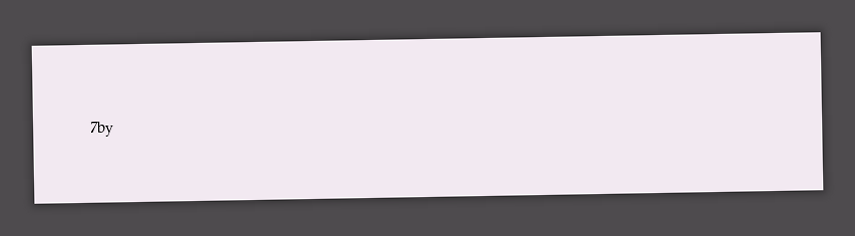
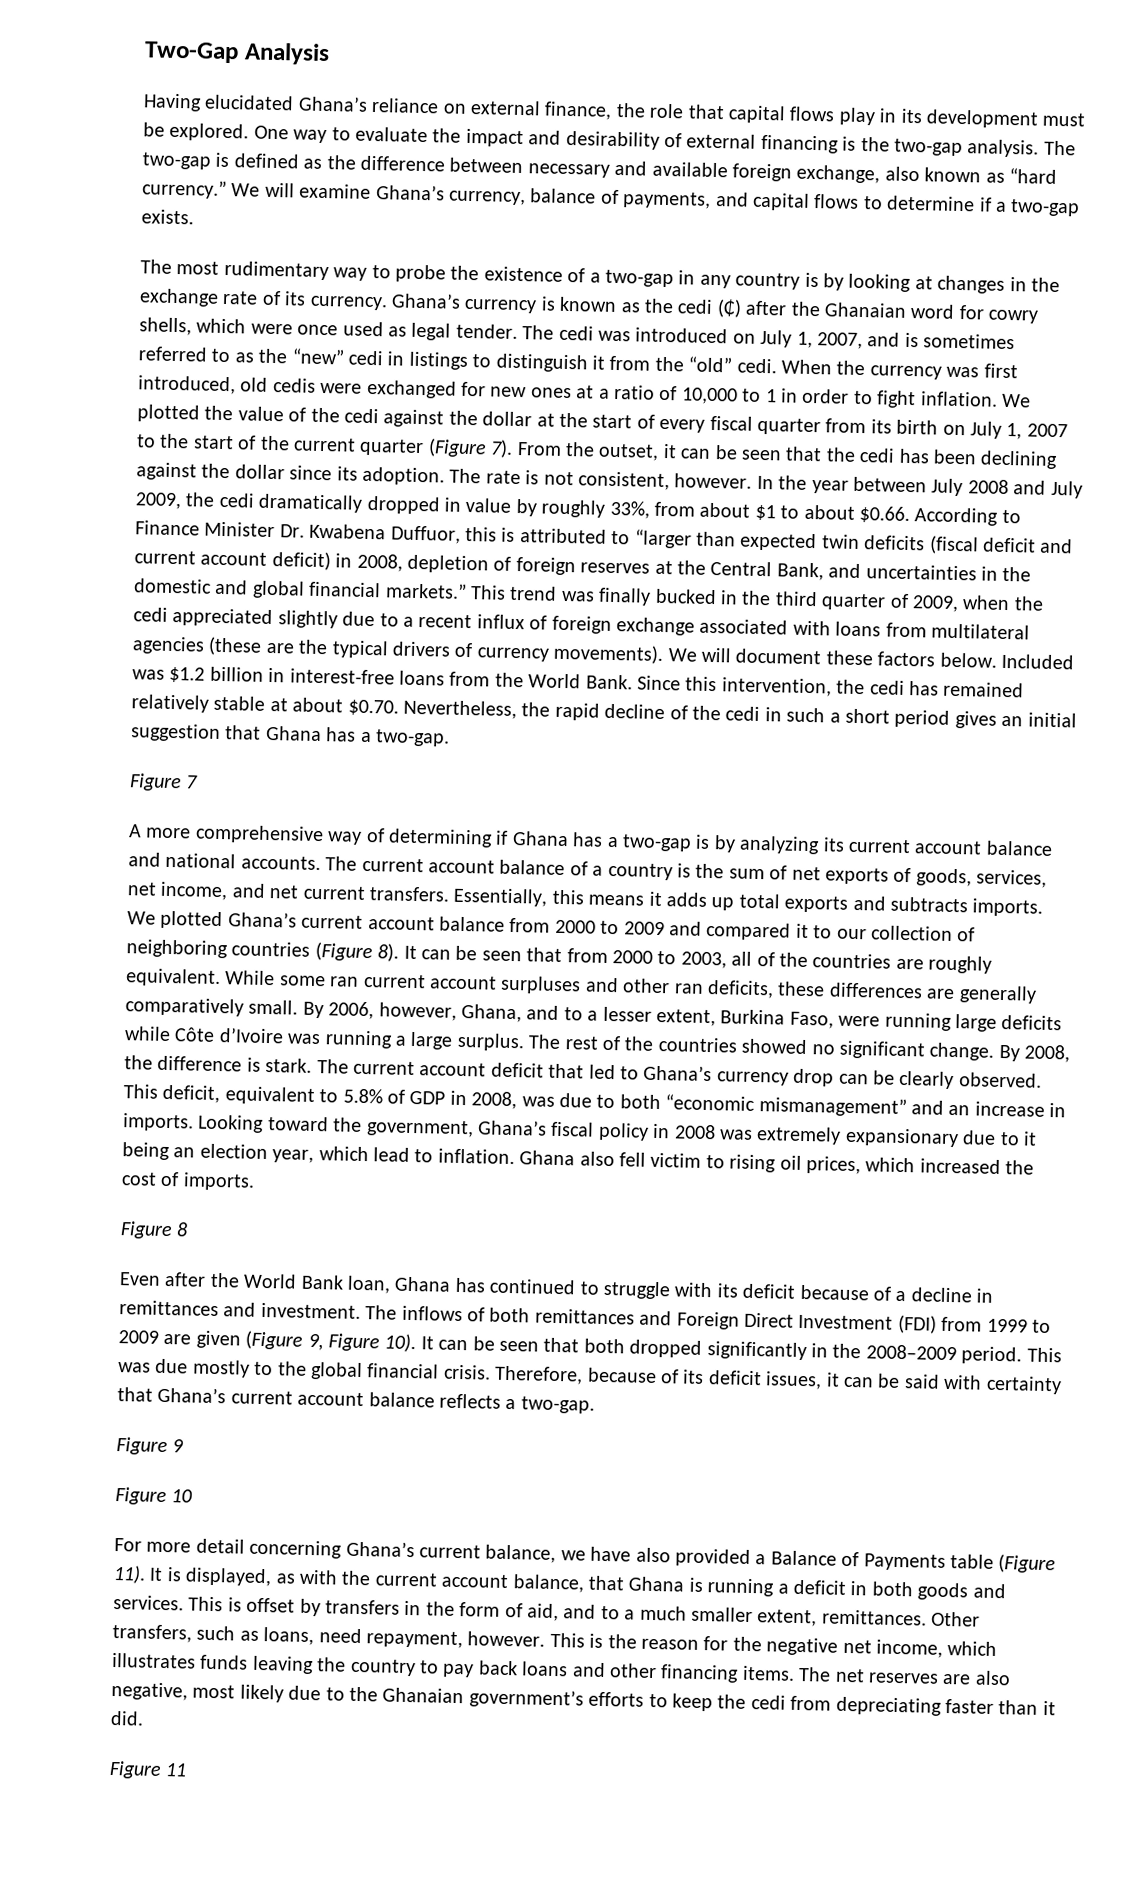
[89,121,114,137] 7by -> [144,41,330,66] [143,93,1086,129] [143,122,1076,158] [142,152,1057,184] [142,179,1081,217] [141,209,194,225] [140,259,1060,294] [139,288,1039,324] [139,317,1016,350] [138,346,1018,380] [138,375,1031,409] [137,404,1068,440] [136,433,1059,470] [136,462,1083,499] [135,492,1021,526] [135,520,1074,555] [134,550,1032,582] [134,578,1044,613] [133,607,1030,640] [132,636,1074,670] [132,666,1025,698] [131,694,1077,729] [130,723,450,747] [129,773,199,792] [128,824,1053,856] [128,852,1048,888] [127,881,1044,917] [127,910,976,942] [126,939,993,974] [125,968,1037,1004] [125,997,1063,1032] [124,1026,1071,1063] [124,1055,1042,1090] [123,1084,1067,1118] [123,1113,1037,1148] [122,1142,1035,1175] [121,1171,255,1191] [120,1221,189,1240] [119,1271,994,1303] [119,1300,1051,1334] [118,1330,1062,1365] [118,1358,1062,1395] [117,1386,595,1414] [116,1437,185,1456] [115,1487,194,1506] [114,1538,1057,1574] [113,1564,1006,1601] [113,1594,981,1627] [112,1623,998,1658] [112,1652,1011,1686] [111,1681,1056,1716] [110,1710,144,1726] [109,1760,188,1779] Two-Gap Analysis // Having elucidated Ghana’s reliance on external finance, the role that capital flows play in its development must be explored. One way to evaluate the impact and desirability of external financing is the two-gap analysis. The two-gap is defined as the difference between necessary and available foreign exchange, also known as “hard currency.” We will examine Ghana’s currency, balance of payments, and capital flows to determine if a two-gap exists. // The most rudimentary way to probe the existence of a two-gap in any country is by looking at changes in the exchange rate of its currency. Ghana’s currency is known as the cedi (₵) after the Ghanaian word for cowry shells, which were once used as legal tender. The cedi was introduced on July 1, 2007, and is sometimes referred to as the “new” cedi in listings to distinguish it from the “old” cedi. When the currency was first introduced, old cedis were exchanged for new ones at a ratio of 10,000 to 1 in order to fight inflation. We plotted the value of the cedi against the dollar at the start of every fiscal quarter from its birth on July 1, 2007 to the start of the current quarter (Figure 7). From the outset, it can be seen that the cedi has been declining against the dollar since its adoption. The rate is not consistent, however. In the year between July 2008 and July 2009, the cedi dramatically dropped in value by roughly 33%, from about $1 to about $0.66. According to Finance Minister Dr. Kwabena Duffuor, this is attributed to “larger than expected twin deficits (fiscal deficit and current account deficit) in 2008, depletion of foreign reserves at the Central Bank, and uncertainties in the domestic and global financial markets.” This trend was finally bucked in the third quarter of 2009, when the cedi appreciated slightly due to a recent influx of foreign exchange associated with loans from multilateral agencies (these are the typical drivers of currency movements). We will document these factors below. Included was $1.2 billion in interest-free loans from the World Bank. Since this intervention, the cedi has remained relatively stable at about $0.70. Nevertheless, the rapid decline of the cedi in such a short period gives an initial suggestion that Ghana has a two-gap. // Figure 7 // A more comprehensive way of determining if Ghana has a two-gap is by analyzing its current account balance and national accounts. The current account balance of a country is the sum of net exports of goods, services, net income, and net current transfers. Essentially, this means it adds up total exports and subtracts imports. We plotted Ghana’s current account balance from 2000 to 2009 and compared it to our collection of neighboring countries (Figure 8). It can be seen that from 2000 to 2003, all of the countries are roughly equivalent. While some ran current account surpluses and other ran deficits, these differences are generally comparatively small. By 2006, however, Ghana, and to a lesser extent, Burkina Faso, were running large deficits while Côte d’Ivoire was running a large surplus. The rest of the countries showed no significant change. By 2008, the difference is stark. The current account deficit that led to Ghana’s currency drop can be clearly observed. This deficit, equivalent to 5.8% of GDP in 2008, was due to both “economic mismanagement” and an increase in imports. Looking toward the government, Ghana’s fiscal policy in 2008 was extremely expansionary due to it being an election year, which lead to inflation. Ghana also fell victim to rising oil prices, which increased the cost of imports. // Figure 8 // Even after the World Bank loan, Ghana has continued to struggle with its deficit because of a decline in remittances and investment. The inflows of both remittances and Foreign Direct Investment (FDI) from 1999 to 2009 are given (Figure 9, Figure 10). It can be seen that both dropped significantly in the 2008–2009 period. This was due mostly to the global financial crisis. Therefore, because of its deficit issues, it can be said with certainty that Ghana’s current account balance reflects a two-gap. // Figure 9 // Figure 10 // For more detail concerning Ghana’s current balance, we have also provided a Balance of Payments table (Figure 11). It is displayed, as with the current account balance, that Ghana is running a deficit in both goods and services. This is offset by transfers in the form of aid, and to a much smaller extent, remittances. Other transfers, such as loans, need repayment, however. This is the reason for the negative net income, which illustrates funds leaving the country to pay back loans and other financing items. The net reserves are also negative, most likely due to the Ghanaian government’s efforts to keep the cedi from depreciating faster than it did. // Figure 11

